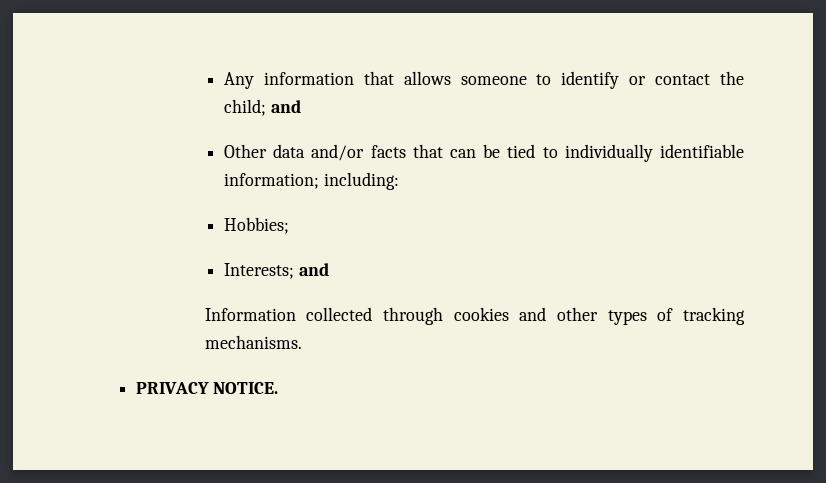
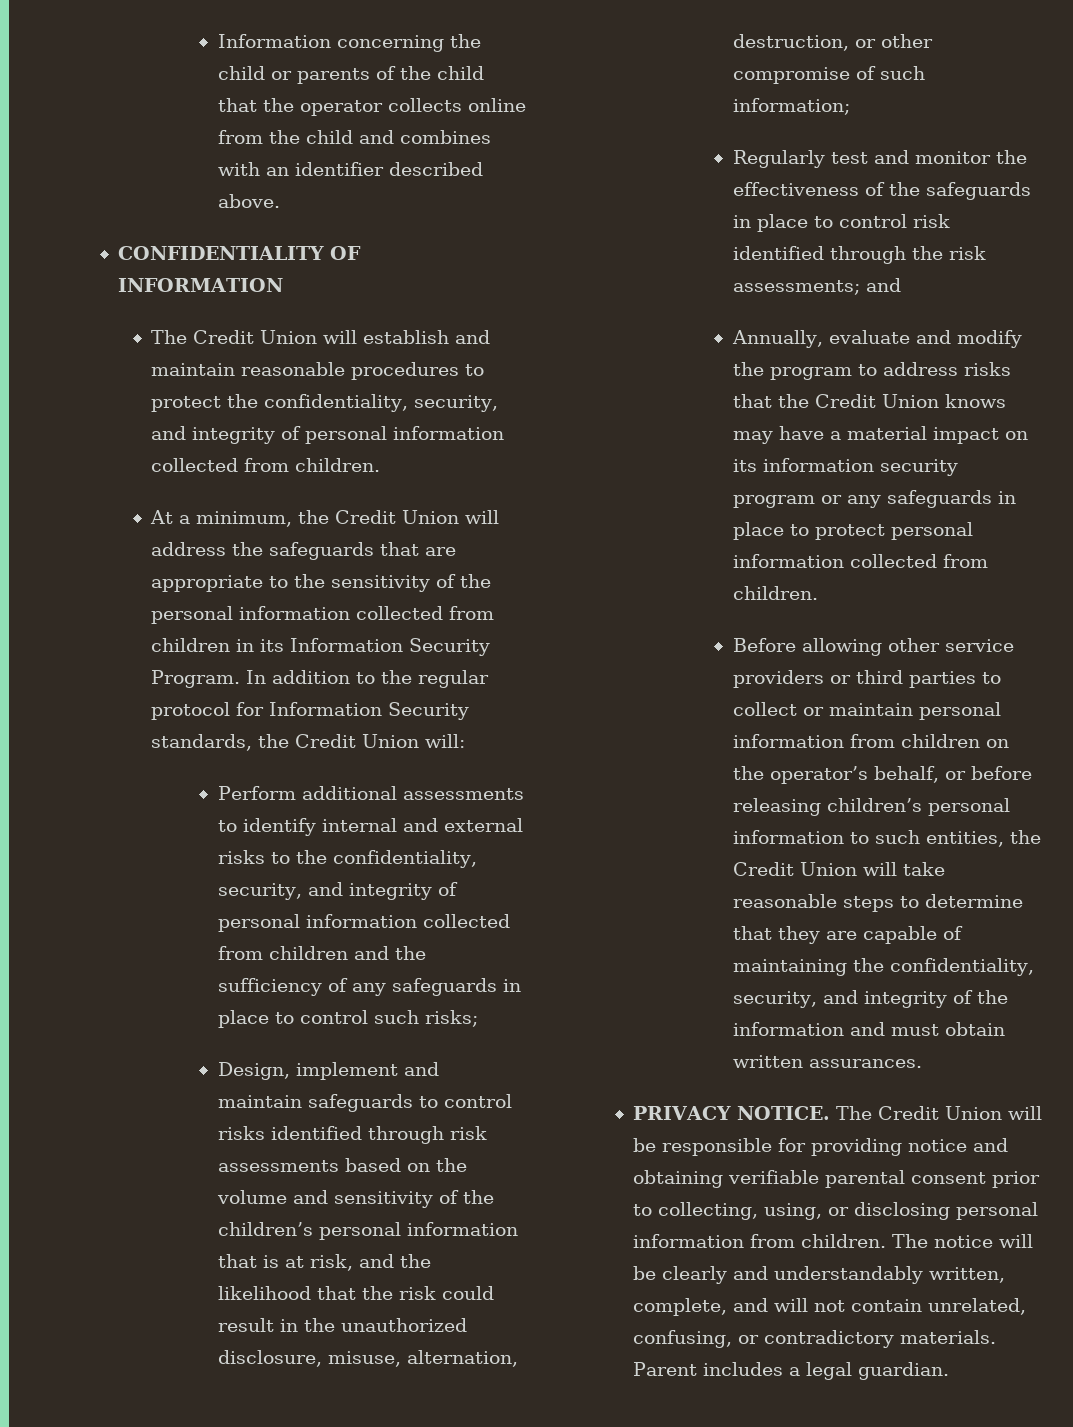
[223,71,745,89] [223,99,301,116] [223,144,745,162] [223,172,399,190] [223,217,289,234] [223,263,329,279] [204,307,745,325] [204,335,302,349] [135,382,279,394] Any information that allows someone to identify or contact the child; and // Other data and/or facts that can be tied to individually identifiable information; including: // Hobbies; // Interests; and // Information collected through cookies and other types of tracking mechanisms. // PRIVACY NOTICE. -> [217,34,481,52] [217,66,484,84] [217,98,526,116] [217,130,491,144] [217,162,483,176] [217,194,280,208] [118,246,362,260] [118,278,284,292] [151,330,491,344] [151,362,485,380] [151,394,499,412] [151,426,505,444] [151,458,381,472] [150,510,500,527] [151,542,457,560] [151,574,492,592] [151,606,495,624] [151,638,491,656] [151,670,490,688] [151,702,470,720] [151,734,466,751] [217,786,524,800] [217,818,523,836] [217,850,477,868] [217,882,458,900] [217,914,510,932] [217,946,426,960] [217,978,521,996] [217,1010,478,1028] [217,1062,439,1080] [217,1094,512,1112] [217,1126,487,1144] [217,1158,467,1172] [216,1190,494,1208] [217,1222,518,1240] [217,1254,431,1271] [217,1286,494,1300] [217,1318,467,1332] [217,1350,518,1367] [732,34,933,51] [732,66,925,84] [732,98,850,115] [732,150,1027,168] [732,182,1031,200] [732,214,950,232] [732,246,986,264] [732,278,901,295] [731,330,1022,348] [732,362,1011,380] [732,394,1006,408] [732,426,1028,444] [732,458,958,476] [732,490,1016,508] [732,522,973,540] [732,554,988,568] [732,586,818,600] [732,638,1014,656] [732,670,1001,688] [732,702,1001,720] [732,734,1009,748] [732,766,1032,784] [732,798,1010,816] [732,830,1041,847] [732,862,945,876] [732,894,1023,912] [732,926,963,944] [732,958,1034,976] [732,990,1008,1008] [732,1022,1005,1036] [732,1055,922,1068] [633,1106,1043,1120] [633,1138,1009,1156] [633,1170,1041,1188] [633,1202,1039,1220] [633,1234,1034,1248] [633,1266,1006,1284] [633,1298,1027,1316] [633,1330,997,1348] [633,1362,950,1380] Information concerning the child or parents of the child that the operator collects online from the child and combines with an identifier described above. // CONFIDENTIALITY OF INFORMATION // The Credit Union will establish and maintain reasonable procedures to protect the confidentiality, security, and integrity of personal information collected from children. // At a minimum, the Credit Union will address the safeguards that are appropriate to the sensitivity of the personal information collected from children in its Information Security Program. In addition to the regular protocol for Information Security standards, the Credit Union will: // Perform additional assessments to identify internal and external risks to the confidentiality, security, and integrity of personal information collected from children and the sufficiency of any safeguards in place to control such risks; // Design, implement and maintain safeguards to control risks identified through risk assessments based on the volume and sensitivity of the children’s personal information that is at risk, and the likelihood that the risk could result in the unauthorized disclosure, misuse, alternation, destruction, or other compromise of such information; // Regularly test and monitor the effectiveness of the safeguards in place to control risk identified through the risk assessments; and // Annually, evaluate and modify the program to address risks that the Credit Union knows may have a material impact on its information security program or any safeguards in place to protect personal information collected from children. // Before allowing other service providers or third parties to collect or maintain personal information from children on the operator’s behalf, or before releasing children’s personal information to such entities, the Credit Union will take reasonable steps to determine that they are capable of maintaining the confidentiality, security, and integrity of the information and must obtain written assurances. // PRIVACY NOTICE. The Credit Union will be responsible for providing notice and obtaining verifiable parental consent prior to collecting, using, or disclosing personal information from children. The notice will be clearly and understandably written, complete, and will not contain unrelated, confusing, or contradictory materials. Parent includes a legal guardian.

